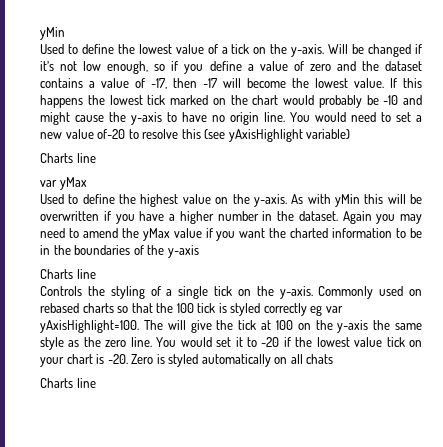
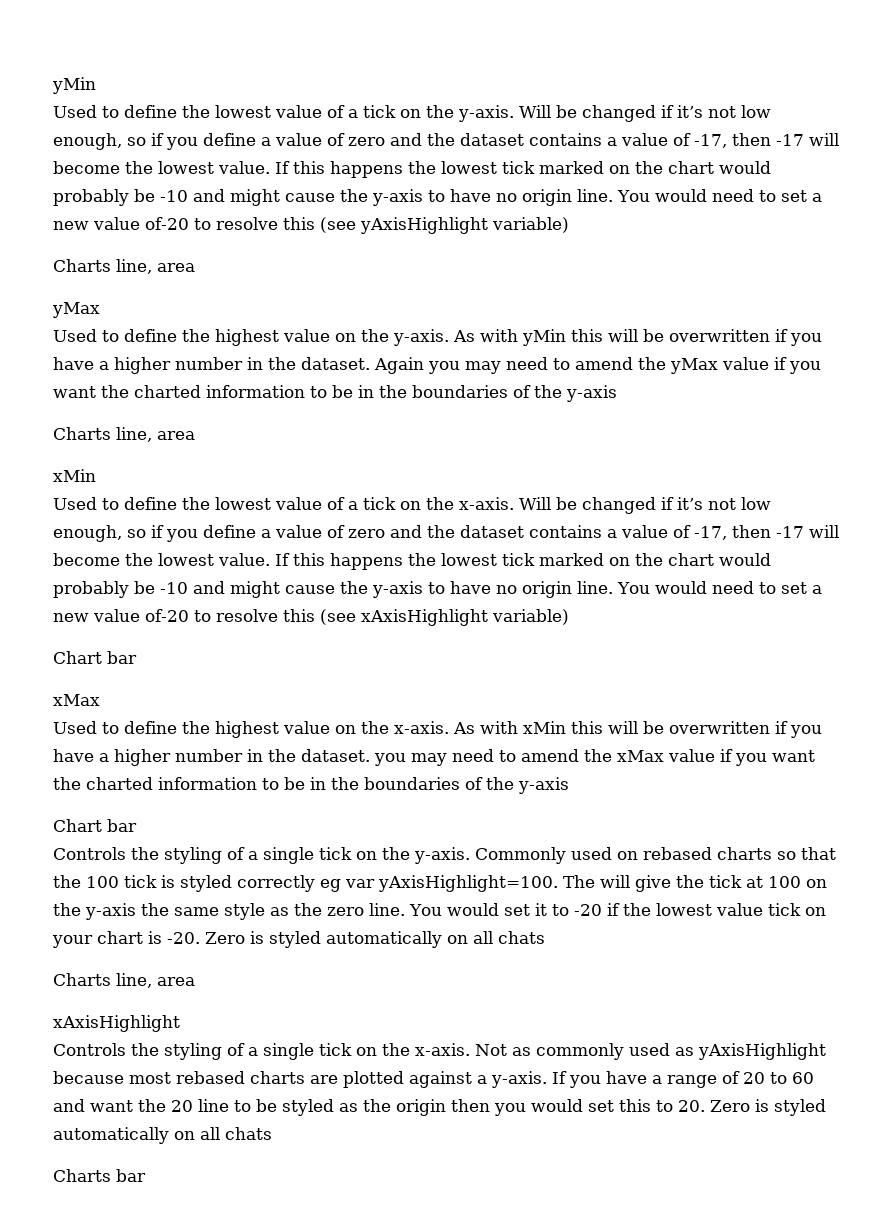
[76,153,96,163] [40,180,57,187] line // var -> [116,259,195,274] line, area //
[76,269,96,279] line -> [116,427,195,442] [53,469,96,482] [53,497,771,514] [53,525,839,542] [53,553,771,570] [53,581,822,598] [53,609,569,626] [53,651,137,664] [53,694,100,706] [53,721,822,738] [53,749,815,766] [53,777,569,794] [53,819,137,832] line, area // xMin // Used to define the lowest value of a tick on the x-axis. Will be changed if it’s not low enough, so if you define a value of zero and the dataset contains a value of -17, then -17 will become the lowest value. If this happens the lowest tick marked on the chart would probably be -10 and might cause the y-axis to have no origin line. You would need to set a new value of-20 to resolve this (see xAxisHighlight variable) // Chart bar // xMax // Used to define the highest value on the x-axis. As with xMin this will be overwritten if you have a higher number in the dataset. you may need to amend the xMax value if you want the charted information to be in the boundaries of the y-axis // Chart bar
[76,378,96,388] line -> [116,973,195,988] [53,1015,180,1032] [53,1043,826,1060] [53,1071,814,1088] [53,1099,826,1116] [53,1127,272,1144] [53,1169,146,1182] line, area // xAxisHighlight // Controls the styling of a single tick on the x-axis. Not as commonly used as yAxisHighlight because most rebased charts are plotted against a y-axis. If you have a range of 20 to 60 and want the 20 line to be styled as the origin then you would set this to 20. Zero is styled automatically on all chats // Charts bar

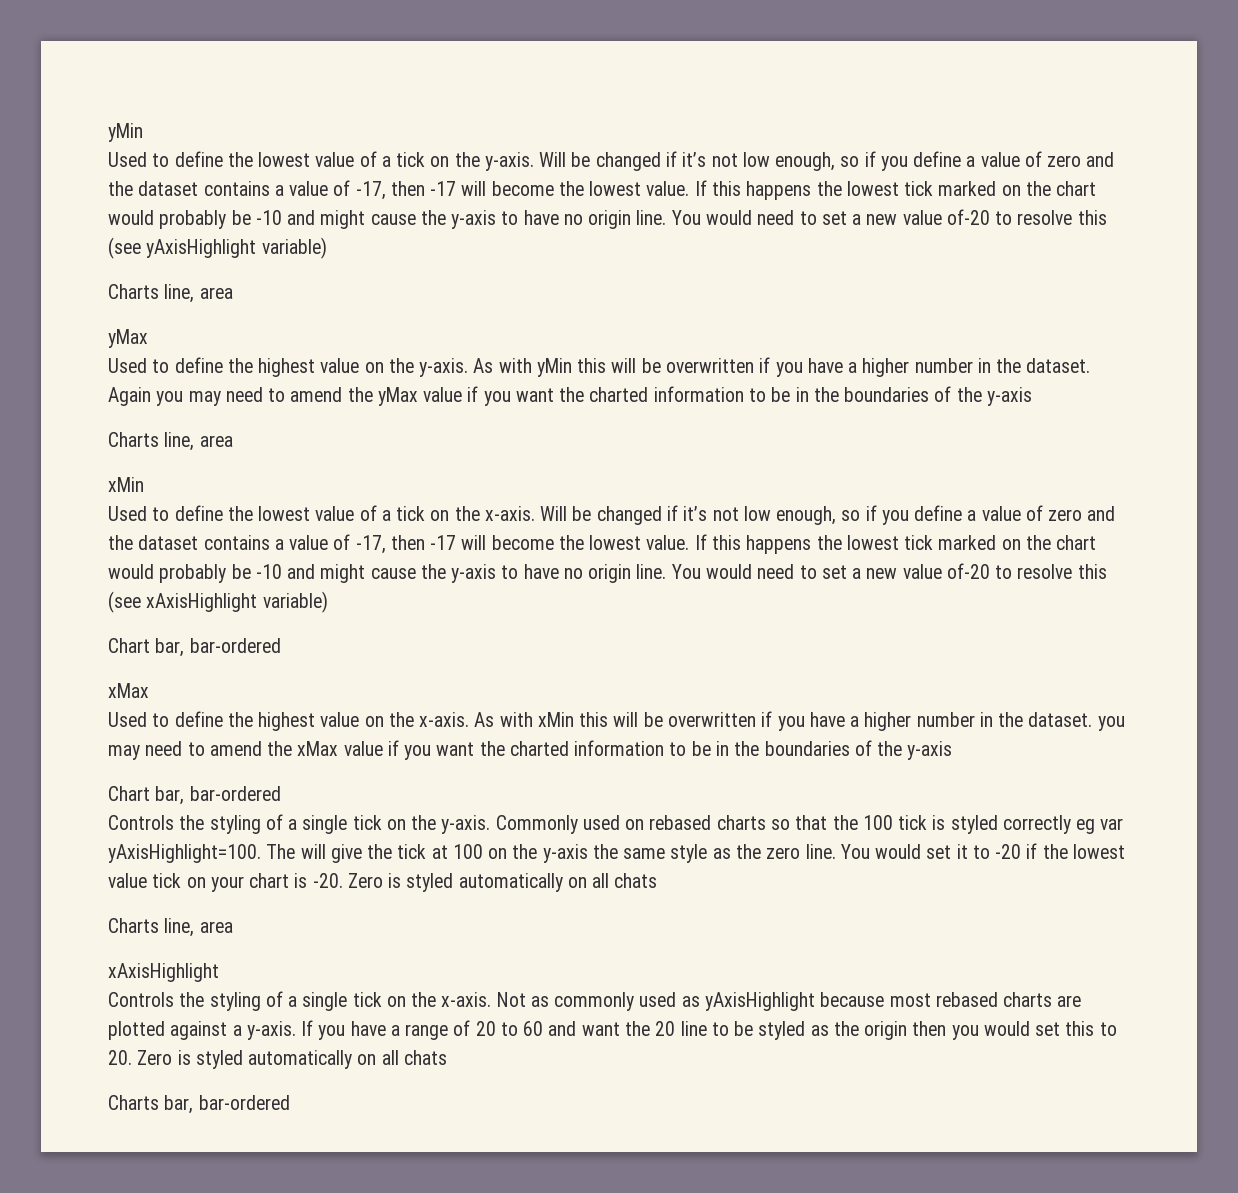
[107,651,137,664] bar -> [155,638,281,657] bar, bar-ordered
[107,819,137,832] bar -> [155,786,281,805] bar, bar-ordered
[116,1169,146,1182] bar -> [164,1095,290,1114] bar, bar-ordered

